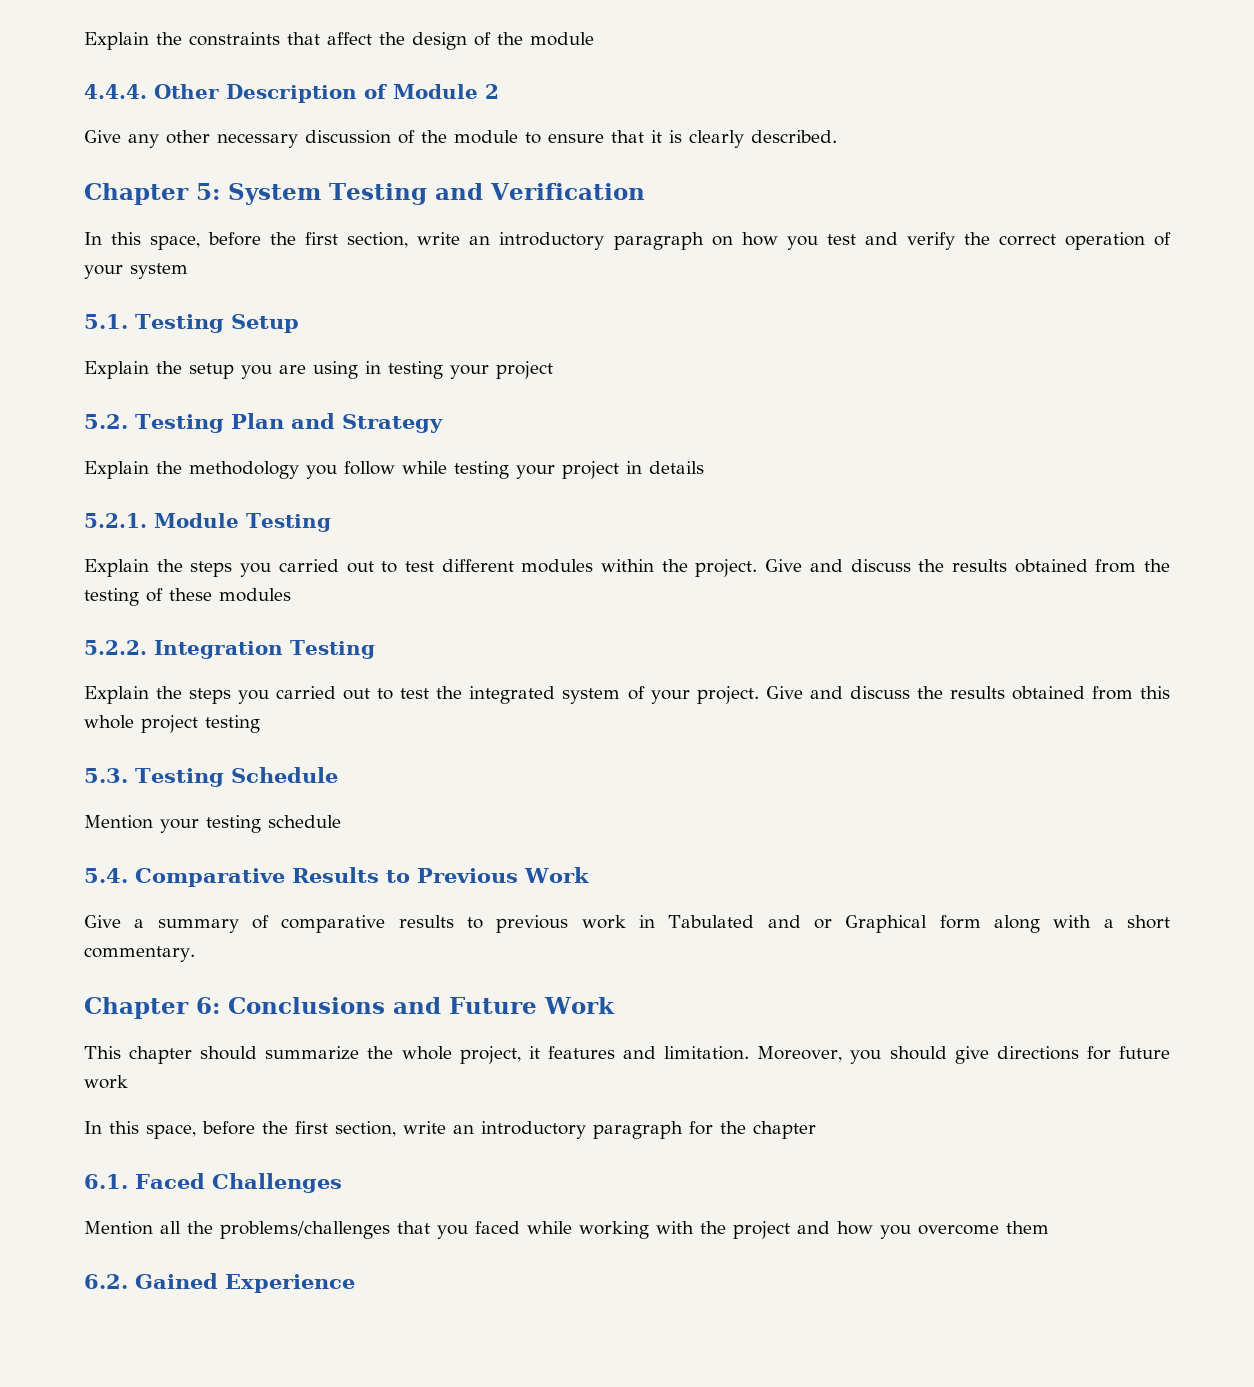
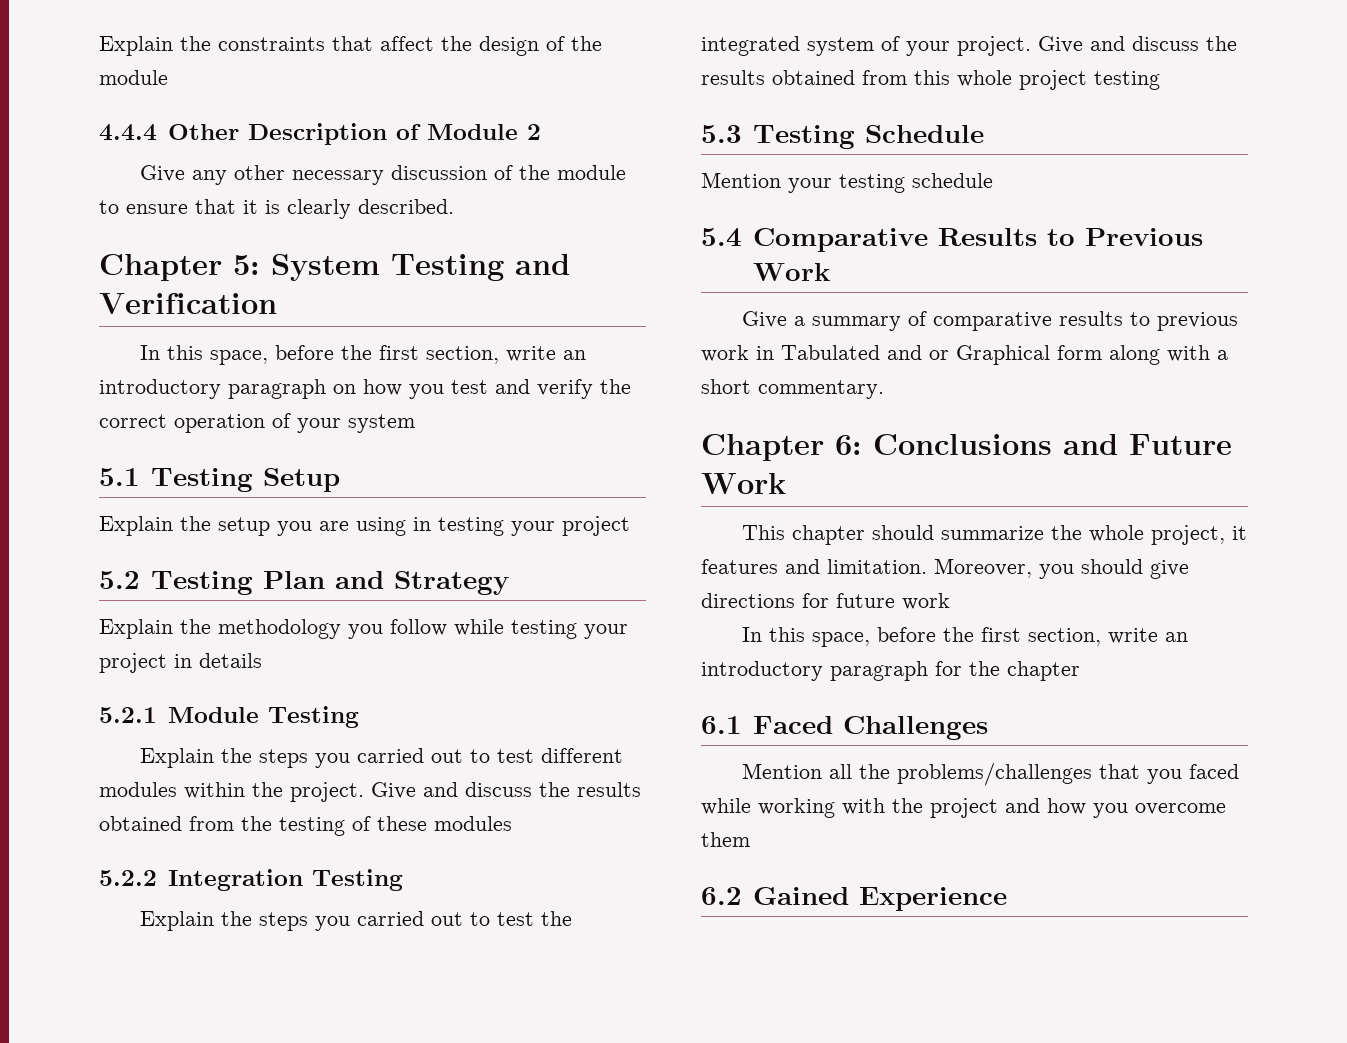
[84,84,147,99] 4.4.4. -> [99,124,157,141] 4.4.4
[84,314,128,329] 5.1. -> [99,468,140,486] 5.1
[84,414,128,429] 5.2. -> [99,571,140,589] 5.2
[84,513,147,528] 5.2.1. -> [99,707,157,723] 5.2.1
[84,640,147,655] 5.2.2. -> [99,870,157,886] 5.2.2
[84,768,128,783] 5.3. -> [701,125,742,143] 5.3
[84,868,128,883] 5.4. -> [701,228,742,247] 5.4
[84,1174,128,1189] 6.1. -> [701,716,742,734] 6.1
[84,1274,128,1289] 6.2. -> [701,887,742,905] 6.2

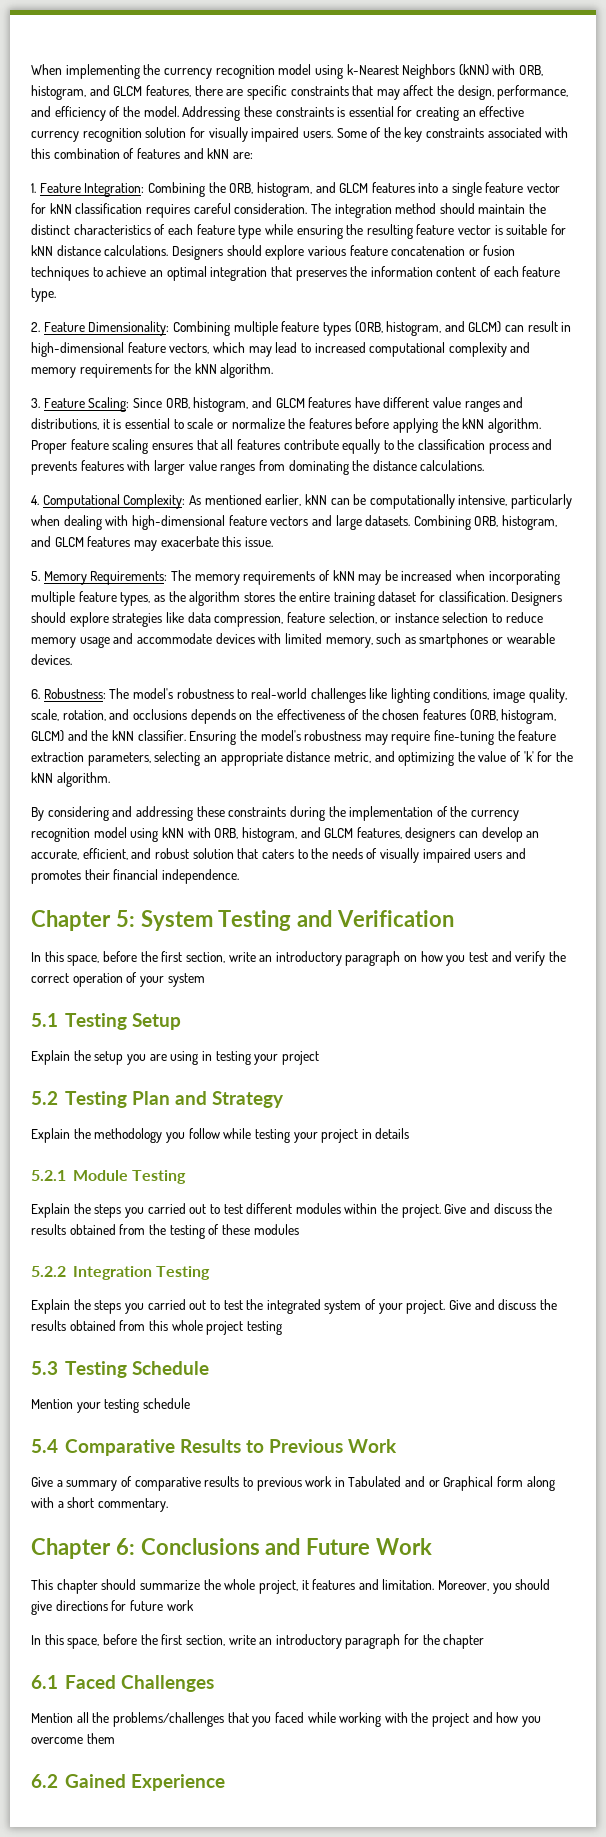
[99,36,211,56] Explain the -> [31,64,544,79] [31,85,287,100] When implementing the currency recognition model using k-Nearest Neighbors (kNN) with ORB, histogram, and GLCM features, there are specific
(373, 43) none -> [376,89,400,100] may
[479,36,602,56] [99,70,168,85] [99,123,541,145] [140,165,627,185] [99,199,454,219] design of the module // 4.4.4 Other Description of Module 2 // Give any other necessary discussion of the module to ensure that it is clearly described. -> [457,85,569,100] [31,106,525,121] [31,127,569,142] [31,148,253,159] [31,182,561,197] [31,203,547,218] [31,224,567,239] [31,245,516,260] [31,266,561,281] [31,288,56,302] [31,321,572,336] [31,342,531,357] [31,363,274,378] [31,397,524,412] [31,418,542,433] [31,439,553,454] [31,460,485,475] [31,494,573,509] [31,515,558,530] [31,536,273,551] [31,570,560,585] [31,591,563,606] [31,612,543,627] [31,633,555,648] [31,654,72,665] [31,688,567,703] [31,709,557,724] [31,730,557,745] [31,751,574,766] [31,772,110,787] [31,806,520,821] [31,827,540,842] [31,848,527,863] [31,869,239,884] design, performance, and efficiency of the model. Addressing these constraints is essential for creating an effective currency recognition solution for visually impaired users. Some of the key constraints associated with this combination of features and kNN are: // 1. Feature Integration: Combining the ORB, histogram, and GLCM features into a single feature vector for kNN classification requires careful consideration. The integration method should maintain the distinct characteristics of each feature type while ensuring the resulting feature vector is suitable for kNN distance calculations. Designers should explore various feature concatenation or fusion techniques to achieve an optimal integration that preserves the information content of each feature type. // 2. Feature Dimensionality: Combining multiple feature types (ORB, histogram, and GLCM) can result in high-dimensional feature vectors, which may lead to increased computational complexity and memory requirements for the kNN algorithm. // 3. Feature Scaling: Since ORB, histogram, and GLCM features have different value ranges and distributions, it is essential to scale or normalize the features before applying the kNN algorithm. Proper feature scaling ensures that all features contribute equally to the classification process and prevents features with larger value ranges from dominating the distance calculations. // 4. Computational Complexity: As mentioned earlier, kNN can be computationally intensive, particularly when dealing with high-dimensional feature vectors and large datasets. Combining ORB, histogram, and GLCM features may exacerbate this issue. // 5. Memory Requirements: The memory requirements of kNN may be increased when incorporating multiple feature types, as the algorithm stores the entire training dataset for classification. Designers should explore strategies like data compression, feature selection, or instance selection to reduce memory usage and accommodate devices with limited memory, such as smartphones or wearable devices. // 6. Robustness: The model's robustness to real-world challenges like lighting conditions, image quality, scale, rotation, and occlusions depends on the effectiveness of the chosen features (ORB, histogram, GLCM) and the kNN classifier. Ensuring the model's robustness may require fine-tuning the feature extraction parameters, selecting an appropriate distance metric, and optimizing the value of 'k' for the kNN algorithm. // By considering and addressing these constraints during the implementation of the currency recognition model using kNN with ORB, histogram, and GLCM features, designers can develop an accurate, efficient, and robust solution that caters to the needs of visually impaired users and promotes their financial independence.

